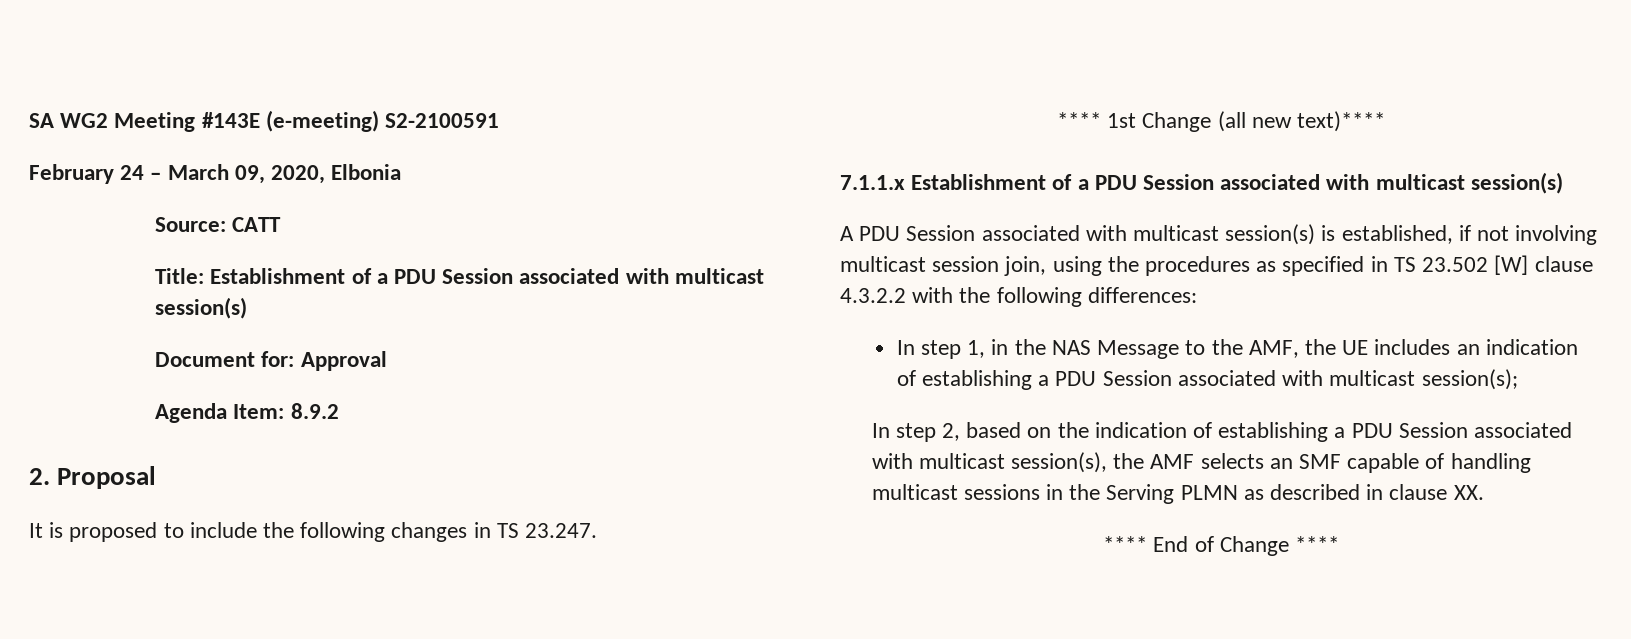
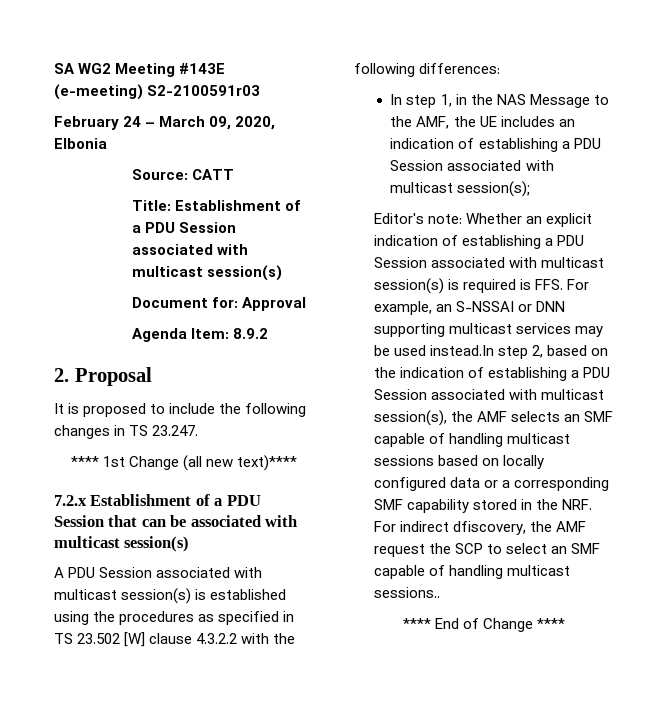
[385,113,500,128] S2-2100591 -> [147,85,261,96] S2-2100591r03
[840,174,1215,190] 7.1.1.x Establishment of a PDU Session -> [54,494,261,506] [54,515,187,527] 7.2.x Establishment of a PDU Session that can be
[1341,225,1598,245] [840,256,1047,276] established, if not involving multicast session join, -> [210,589,287,600] established
[871,423,890,438] In -> [373,213,593,227] [373,235,585,249] [373,257,605,268] [373,278,590,294] [373,301,566,315] [373,323,604,337] [373,345,495,356] Editor's note: Whether an explicit indication of establishing a PDU Session associated with multicast session(s) is required is FFS. For example, an S-NSSAI or DNN supporting multicast services may be used instead.In
[1045,484,1484,504] in the Serving PLMN as described in clause XX. -> [437,455,545,469] [373,477,610,491] [373,499,593,513] [373,521,587,535] [373,543,601,557] [373,565,571,579] [373,587,440,598] based on locally configured data or a corresponding SMF capability stored in the NRF. For indirect dfiscovery, the AMF request the SCP to select an SMF capable of handling multicast sessions..

